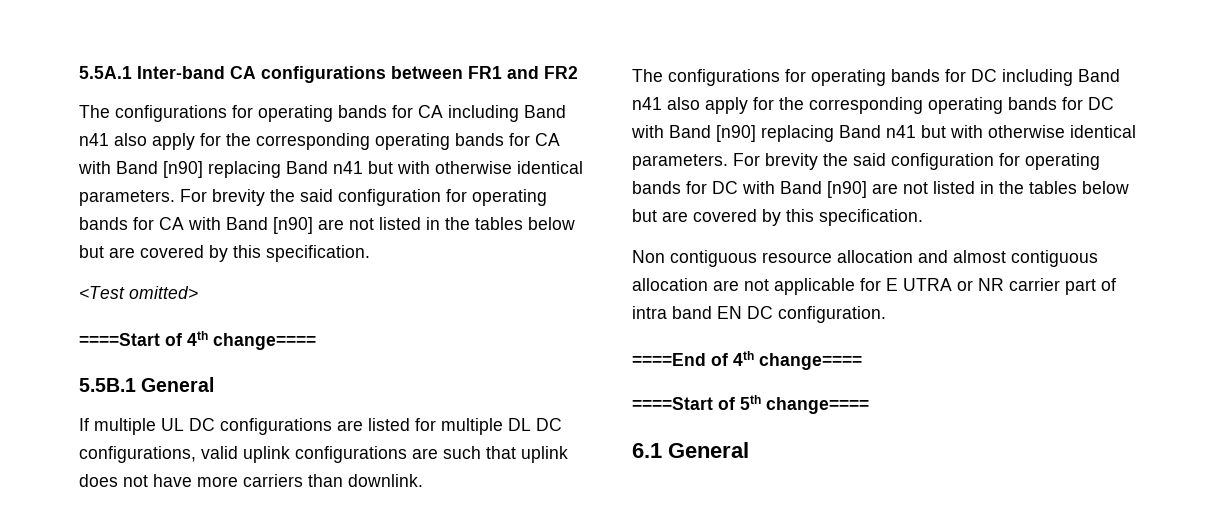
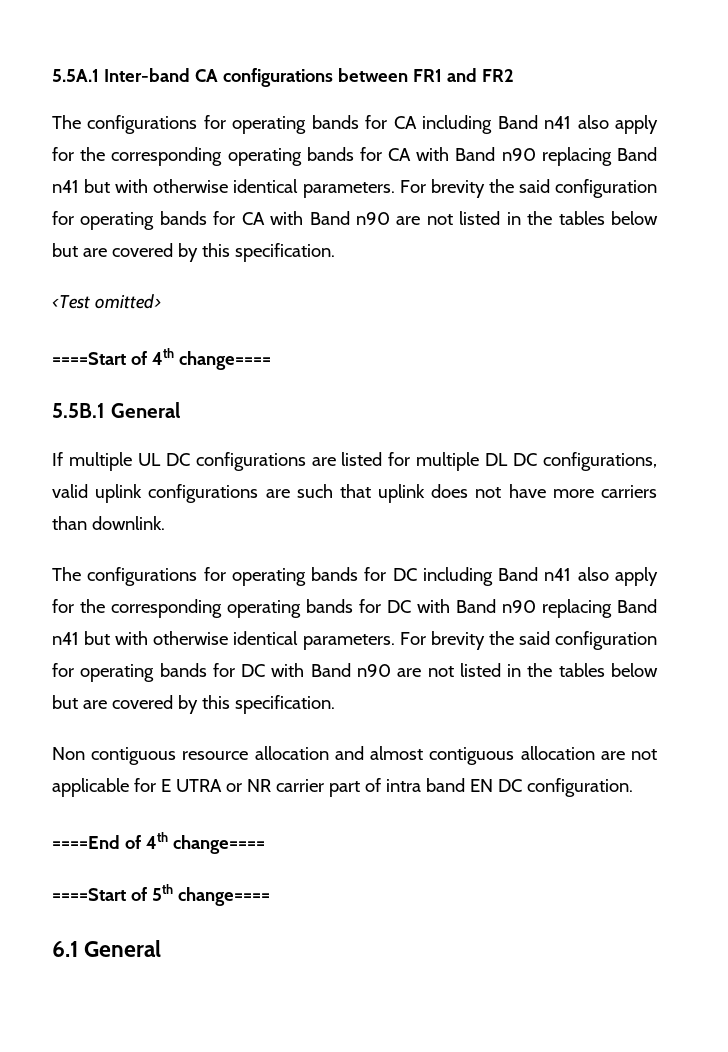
[163,161,203,178] [n90] -> [501,148,536,161] n90
[273,217,313,234] [n90] -> [356,212,391,225] n90
[716,125,756,142] [n90] -> [502,600,536,613] n90
[827,181,867,198] [n90] -> [357,664,391,677] n90

